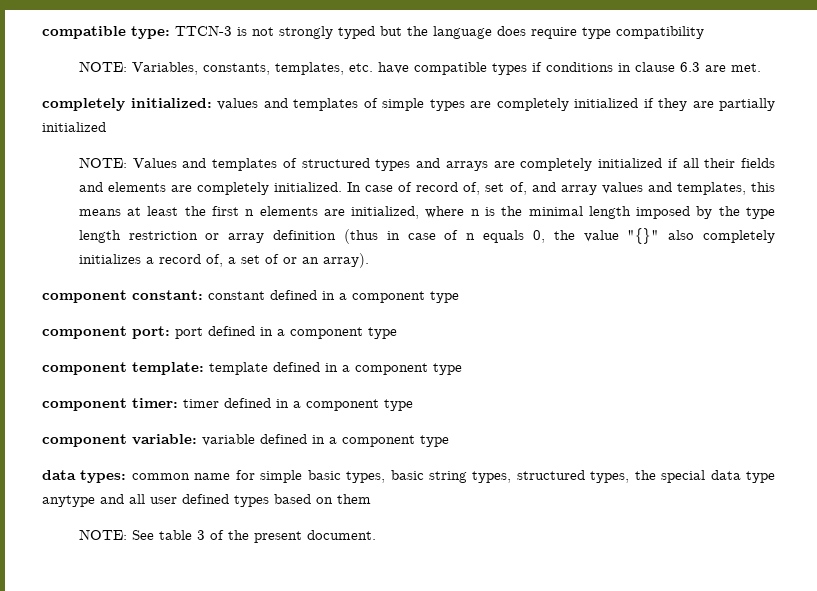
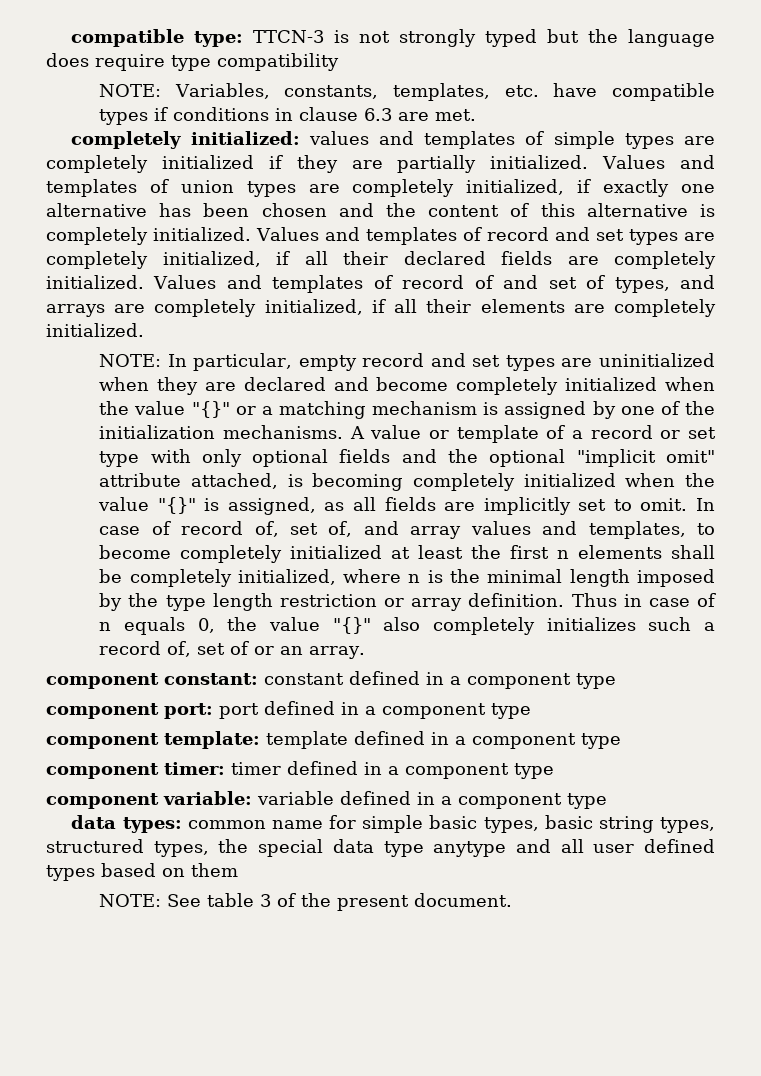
[42,122,106,132] [78,157,411,171] initialized // NOTE: Values and templates of structured types -> [490,155,715,169] [46,179,716,197] [46,203,715,217] [46,227,715,245] [46,251,716,269] [46,275,670,293] initialized. Values and templates of union types are completely initialized, if exactly one alternative has been chosen and the content of this alternative is completely initialized. Values and templates of record and set types are completely initialized, if all their declared fields are completely initialized. Values and templates of record of and set of types,
[597,158,776,168] [78,182,103,192] initialized if all their fields and -> [264,299,472,315] initialized, if all their
(343, 187) none -> [99,353,715,371] [99,377,716,395] [99,401,716,419] [99,425,716,443] [99,449,715,467] [99,473,715,491] [98,497,688,515] // NOTE: In particular, empty record and set types are uninitialized when they are declared and become completely initialized when the value "{}" or a matching mechanism is assigned by one of the initialization mechanisms. A value or template of a record or set type with only optional fields and the optional "implicit omit" attribute attached, is becoming completely initialized when the value "{}" is assigned, as all fields are implicitly set to omit.
[751,182,776,192] [78,209,121,216] this means -> [697,523,715,535] [99,545,383,563] to become completely initialized
[323,209,345,216] are -> [671,545,715,559] [99,569,232,587] shall be completely
[273,229,378,244] definition (thus -> [468,593,617,607] definition. Thus
(141, 259) none -> [648,617,692,631] such
[227,257,236,264] a -> (192, 649) none
[322,253,369,268] array). -> [309,646,366,659] array.

